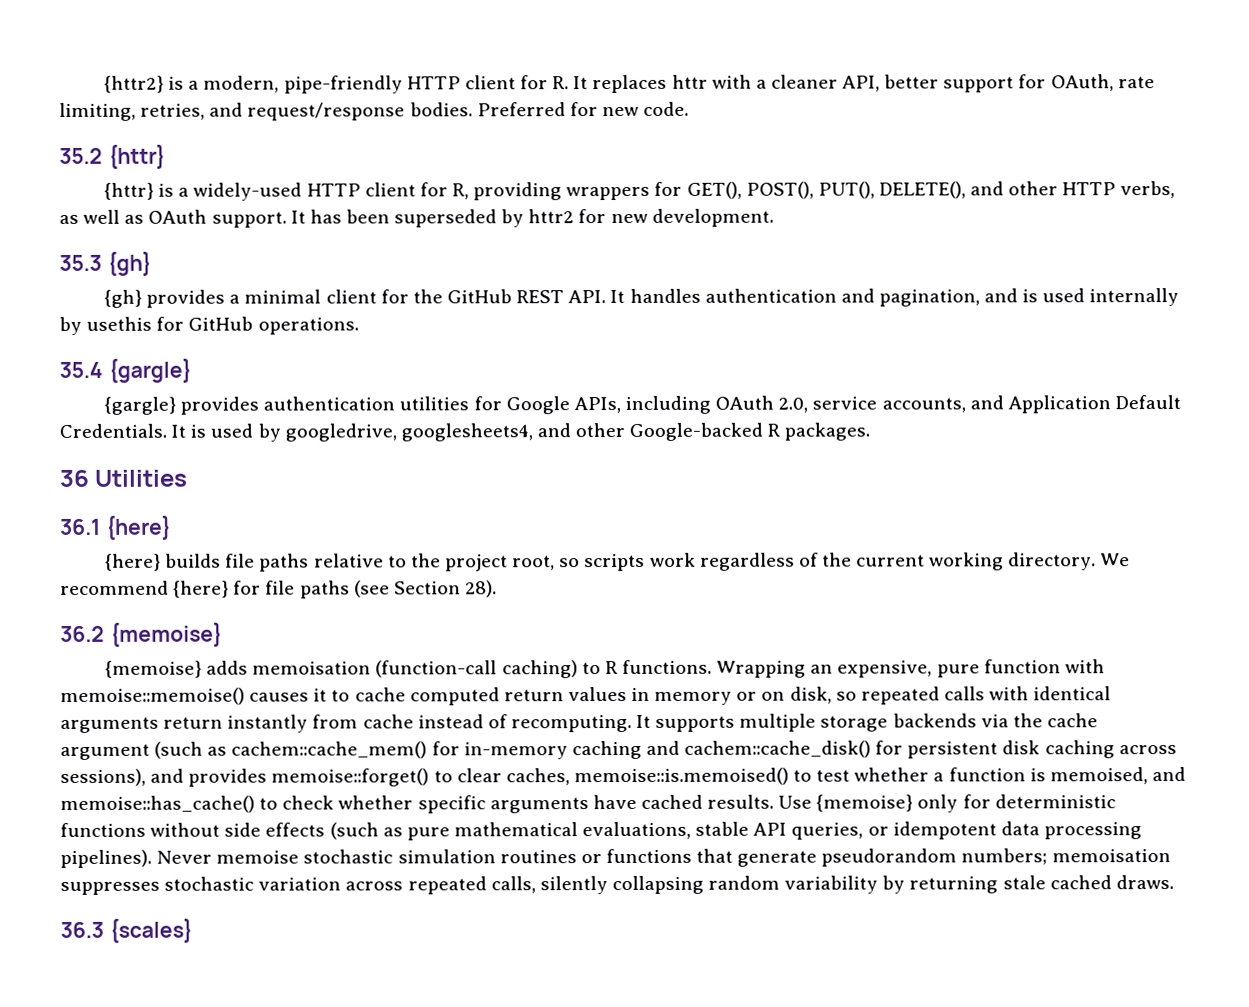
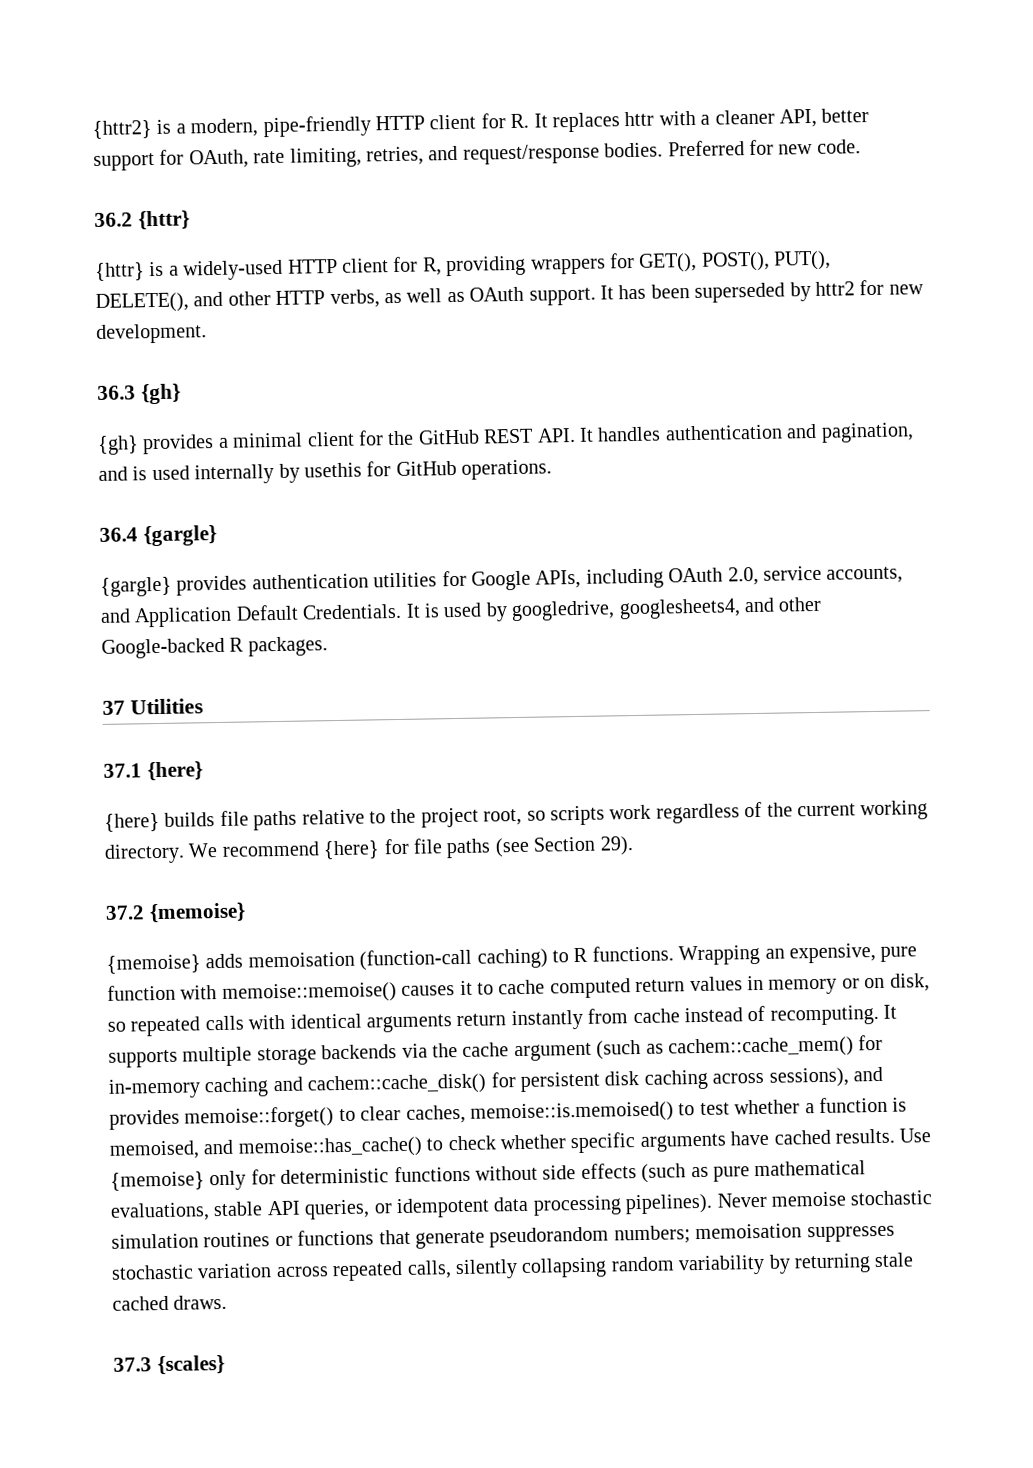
[59,147,103,164] 35.2 -> [94,212,133,228] 36.2
[59,254,102,271] 35.3 -> [97,385,136,400] 36.3
[59,361,103,378] 35.4 -> [99,527,138,542] 36.4
[59,469,89,487] 36 -> [102,700,125,715] 37
[60,518,101,535] 36.1 -> [103,763,142,778] 37.1
[464,580,497,598] [60,625,105,642] 28). // 36.2 -> [599,836,634,856] [105,905,145,920] 29). // 37.2
[60,921,104,938] 36.3 -> [113,1357,152,1372] 37.3

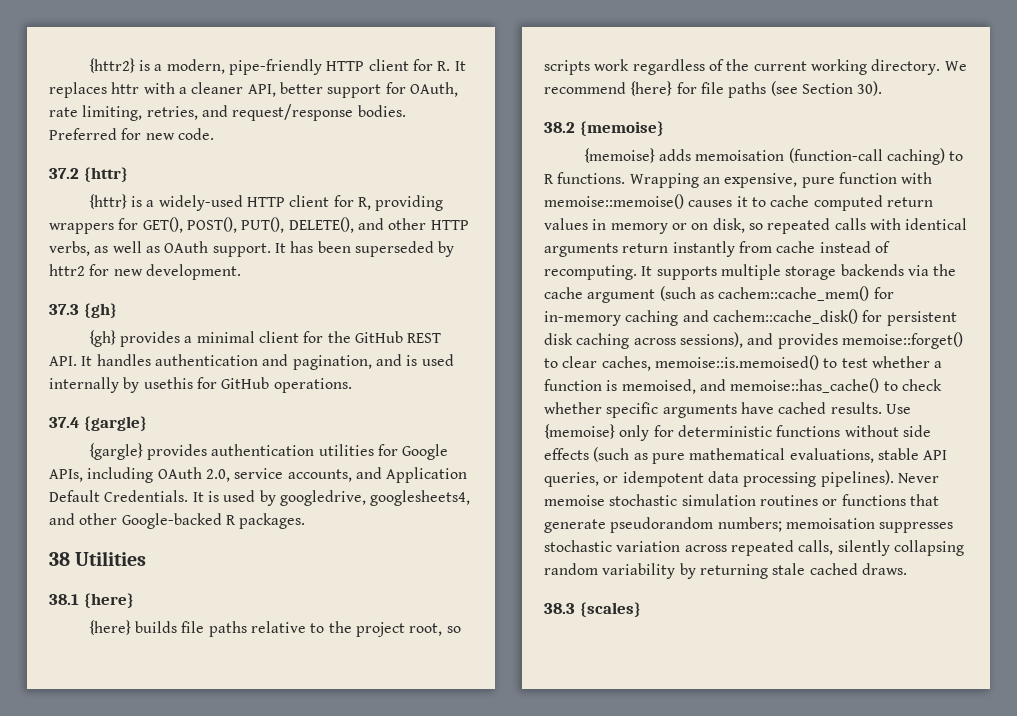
[94,212,133,228] 36.2 -> [49,168,79,179] 37.2
[97,385,136,400] 36.3 -> [49,304,79,315] 37.3
[99,527,138,542] 36.4 -> [49,417,79,428] 37.4
[102,700,125,715] 37 -> [49,552,70,566] 38
[103,763,142,778] 37.1 -> [49,594,79,605] 38.1
[599,836,634,856] [105,905,145,920] 29). // 37.2 -> [857,81,883,96] [544,122,575,133] 30). // 38.2
[113,1357,152,1372] 37.3 -> [544,603,575,614] 38.3

